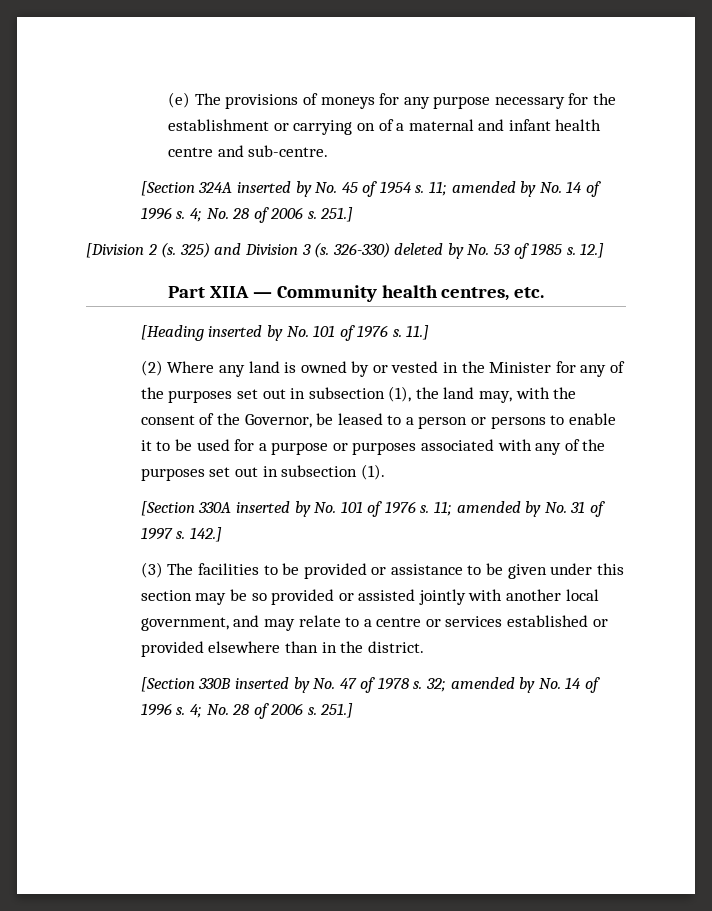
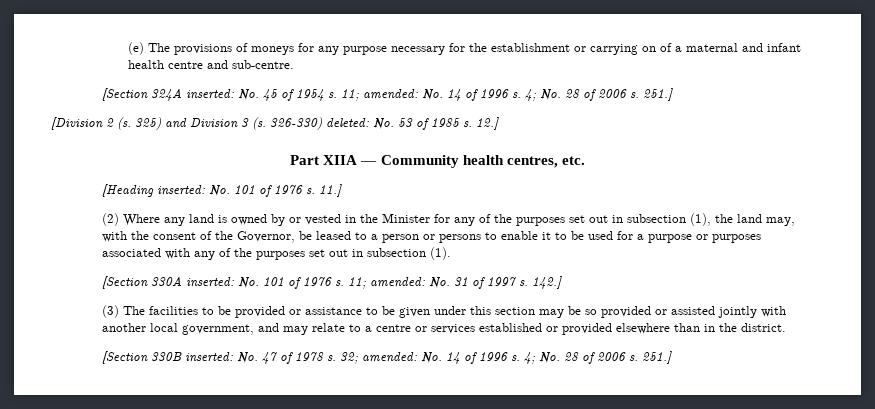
[236,181,312,197] inserted by -> [186,89,235,99] inserted:
[451,181,537,197] amended by -> [363,89,419,99] amended:
[394,243,464,259] deleted by -> [326,118,369,127] deleted:
[208,325,283,341] inserted by -> [157,185,206,195] inserted:
[235,501,311,517] inserted by -> [186,277,235,287] inserted:
[456,501,542,517] amended by -> [370,277,426,287] amended:
[234,677,310,693] inserted by -> [185,352,234,362] inserted:
[450,677,536,693] amended by -> [362,352,418,362] amended:

